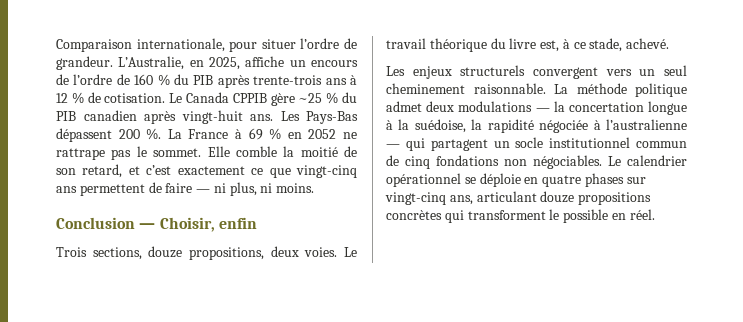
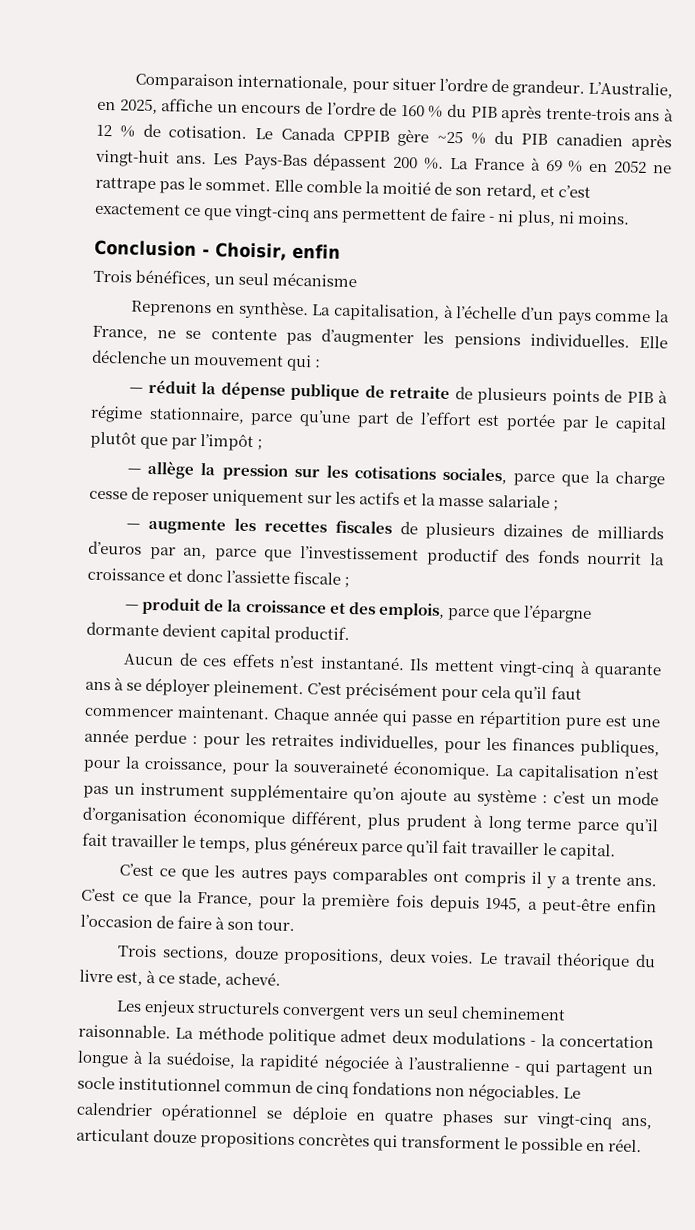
[196,189,211,193] — -> [488,216,496,222] -
[139,223,156,229] — -> [202,248,210,257] -
(257, 223) none -> [93,269,358,288] [131,300,670,325] [92,325,668,350] [92,349,322,372] [129,379,668,407] [90,404,667,434] [90,431,264,452] [127,460,665,489] [89,486,559,512] [126,517,664,540] [88,540,666,567] [87,567,351,589] [125,597,592,623] [86,621,351,645] [123,652,662,680] [85,677,582,704] [84,705,660,731] [84,728,660,758] [83,756,659,783] [83,782,660,807] [82,806,658,836] [82,832,616,861] [119,863,657,889] [81,888,658,916] [80,914,296,932] // Trois bénéfices, un seul mécanisme // Reprenons en synthèse. La capitalisation, à l’échelle d’un pays comme la France, ne se contente pas d’augmenter les pensions individuelles. Elle déclenche un mouvement qui : // — réduit la dépense publique de retraite de plusieurs points de PIB à régime stationnaire, parce qu’une part de l’effort est portée par le capital plutôt que par l’impôt ; // — allège la pression sur les cotisations sociales, parce que la charge cesse de reposer uniquement sur les actifs et la masse salariale ; // — augmente les recettes fiscales de plusieurs dizaines de milliards d’euros par an, parce que l’investissement productif des fonds nourrit la croissance et donc l’assiette fiscale ; // — produit de la croissance et des emplois, parce que l’épargne dormante devient capital productif. // Aucun de ces effets n’est instantané. Ils mettent vingt-cinq à quarante ans à se déployer pleinement. C’est précisément pour cela qu’il faut commencer maintenant. Chaque année qui passe en répartition pure est une année perdue : pour les retraites individuelles, pour les finances publiques, pour la croissance, pour la souveraineté économique. La capitalisation n’est pas un instrument supplémentaire qu’on ajoute au système : c’est un mode d’organisation économique différent, plus prudent à long terme parce qu’il fait travailler le temps, plus généreux parce qu’il fait travailler le capital. // C’est ce que les autres pays comparables ont compris il y a trente ans. C’est ce que la France, pour la première fois depuis 1945, a peut-être enfin l’occasion de faire à son tour.
[535,108,550,112] — -> [530,1040,537,1046] -
[386,144,400,148] — -> [513,1066,520,1072] -

